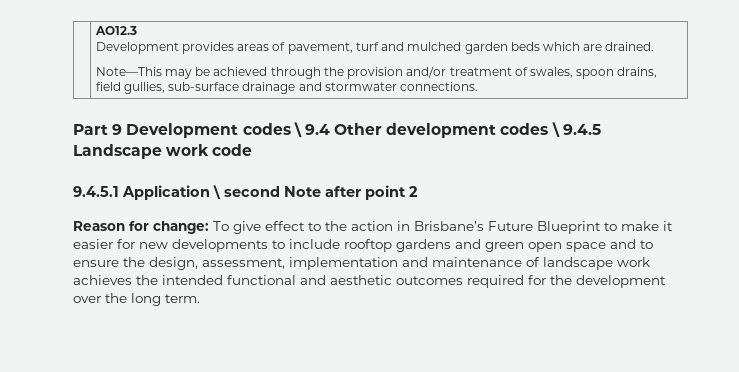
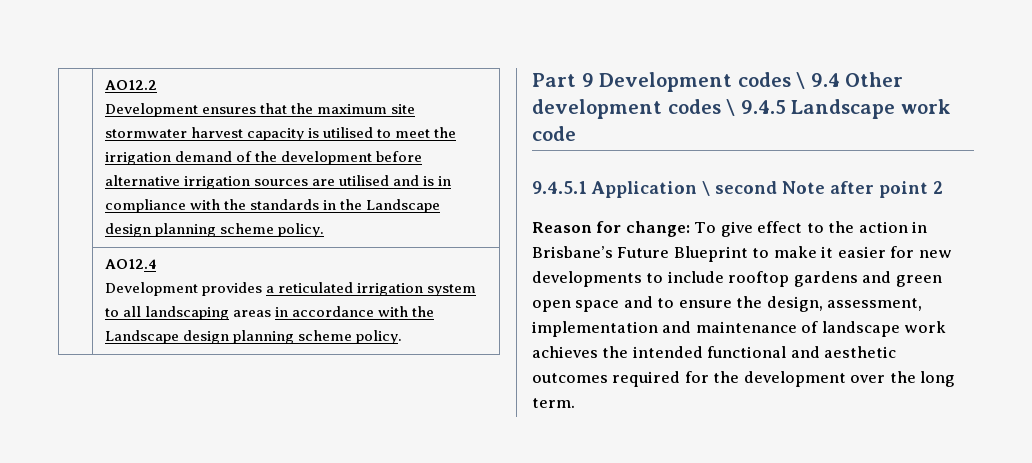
[94,26,137,35] [95,42,655,54] [95,66,658,79] [95,82,479,94] | AO12.3 // Development provides areas of pavement, turf and mulched garden beds which are drained. // Note—This may be achieved through the provision and/or treatment of swales, spoon drains, field gullies, sub-surface drainage and stormwater connections. -> [104,80,157,90] [104,103,416,117] [104,127,457,141] [104,151,423,165] [104,175,452,189] [104,199,441,213] [104,223,325,237] [104,259,156,269] [104,282,477,296] [104,306,435,320] [104,330,403,344] | AO12.2 // Development ensures that the maximum site stormwater harvest capacity is utilised to meet the irrigation demand of the development before alternative irrigation sources are utilised and is in compliance with the standards in the Landscape design planning scheme policy. // | AO12.4 // Development provides a reticulated irrigation system to all landscaping areas in accordance with the Landscape design planning scheme policy.

